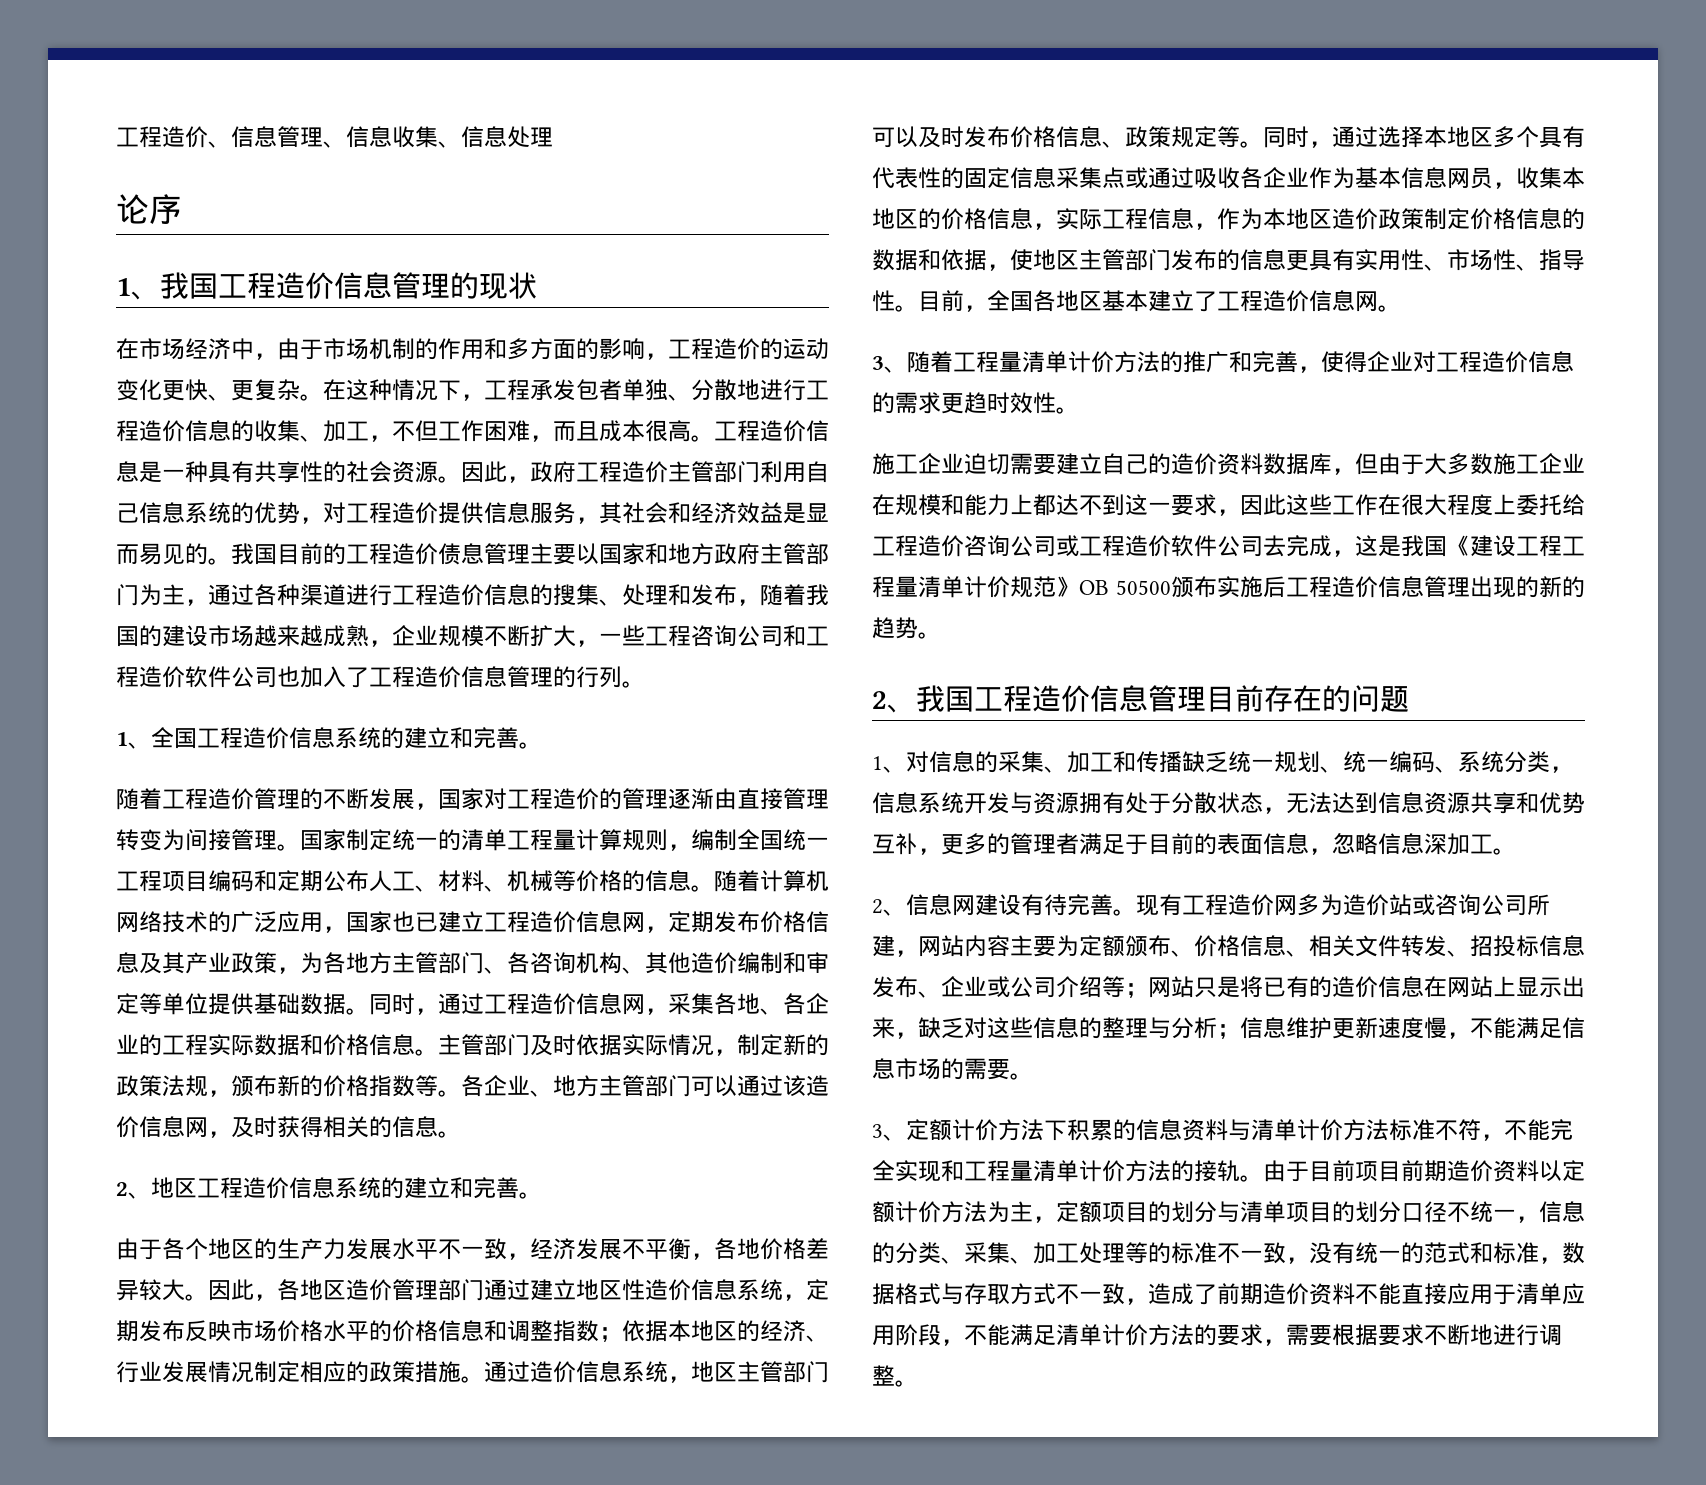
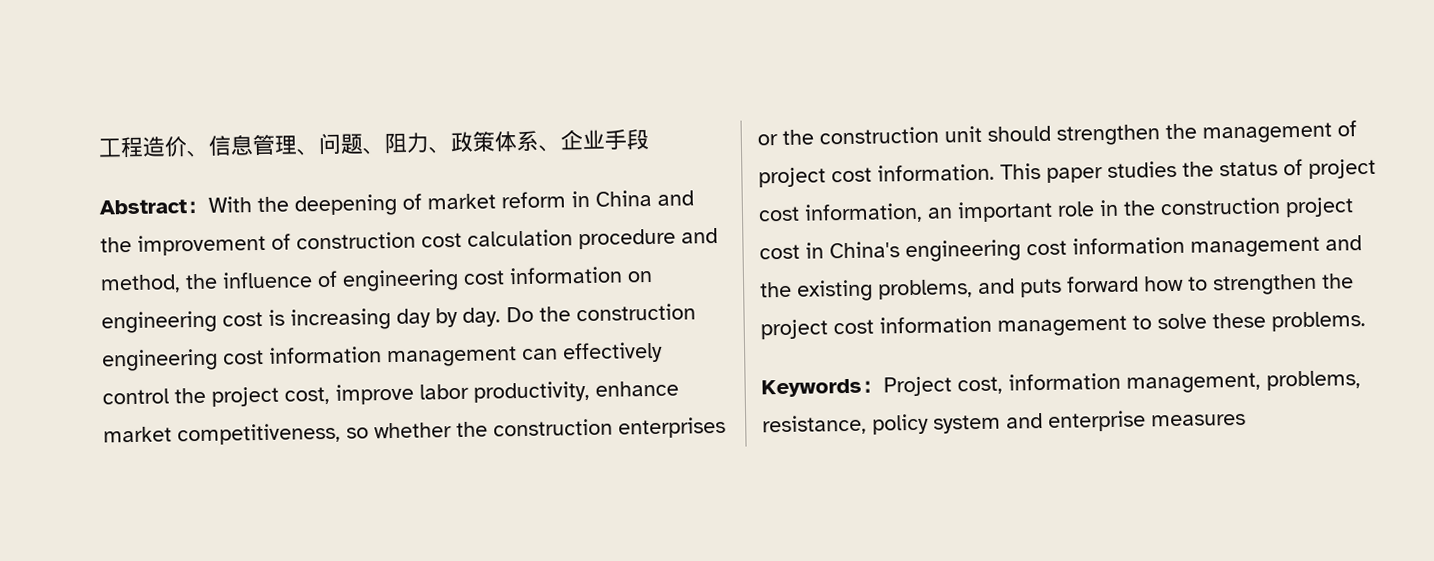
[346,126,553,148] [116,194,182,224] [116,272,537,300] [116,338,829,360] [116,379,829,401] [116,420,829,442] [116,461,829,483] [116,502,829,524] [116,543,829,565] [116,584,829,606] [116,625,829,647] [116,666,645,688] [116,727,542,749] [116,788,829,810] [116,829,829,851] [116,870,829,892] [116,911,829,933] [116,952,829,974] [116,993,829,1015] [116,1034,829,1056] [116,1075,829,1097] [116,1116,461,1138] [116,1177,542,1199] [116,1238,829,1260] [116,1279,829,1301] [116,1320,829,1342] [116,1361,829,1383] [872,126,1585,148] [872,167,1585,189] [872,208,1585,230] [872,249,1585,271] [872,290,1401,312] [872,351,1574,373] [872,392,1079,414] [872,453,1585,475] [872,494,1585,516] [872,535,1585,557] [872,576,1585,598] [872,617,941,639] [872,685,1409,713] [872,751,1573,773] [872,792,1585,814] [872,833,1516,855] [872,894,1550,916] [872,935,1585,957] [872,976,1585,998] [872,1017,1585,1039] [872,1058,1033,1080] [872,1119,1573,1141] [872,1160,1585,1182] [872,1201,1585,1223] [872,1242,1585,1264] [872,1283,1585,1305] [872,1324,1562,1346] [872,1365,918,1387] 信息收集、信息处理 // 论序 // 1、我国工程造价信息管理的现状 // 在市场经济中，由于市场机制的作用和多方面的影响，工程造价的运动变化更快、更复杂。在这种情况下，工程承发包者单独、分散地进行工程造价信息的收集、加工，不但工作困难，而且成本很高。工程造价信息是一种具有共享性的社会资源。因此，政府工程造价主管部门利用自己信息系统的优势，对工程造价提供信息服务，其社会和经济效益是显而易见的。我国目前的工程造价债息管理主要以国家和地方政府主管部门为主，通过各种渠道进行工程造价信息的搜集、处理和发布，随着我国的建设市场越来越成熟，企业规模不断扩大，一些工程咨询公司和工程造价软件公司也加入了工程造价信息管理的行列。 // 1、全国工程造价信息系统的建立和完善。 // 随着工程造价管理的不断发展，国家对工程造价的管理逐渐由直接管理转变为间接管理。国家制定统一的清单工程量计算规则，编制全国统一工程项目编码和定期公布人工、材料、机械等价格的信息。随着计算机网络技术的广泛应用，国家也已建立工程造价信息网，定期发布价格信息及其产业政策，为各地方主管部门、各咨询机构、其他造价编制和审定等单位提供基础数据。同时，通过工程造价信息网，采集各地、各企业的工程实际数据和价格信息。主管部门及时依据实际情况，制定新的政策法规，颁布新的价格指数等。各企业、地方主管部门可以通过该造价信息网，及时获得相关的信息。 // 2、地区工程造价信息系统的建立和完善。 // 由于各个地区的生产力发展水平不一致，经济发展不平衡，各地价格差异较大。因此，各地区造价管理部门通过建立地区性造价信息系统，定期发布反映市场价格水平的价格信息和调整指数；依据本地区的经济、行业发展情况制定相应的政策措施。通过造价信息系统，地区主管部门可以及时发布价格信息、政策规定等。同时，通过选择本地区多个具有代表性的固定信息采集点或通过吸收各企业作为基本信息网员，收集本地区的价格信息，实际工程信息，作为本地区造价政策制定价格信息的数据和依据，使地区主管部门发布的信息更具有实用性、市场性、指导性。目前，全国各地区基本建立了工程造价信息网。 // 3、随着工程量清单计价方法的推广和完善，使得企业对工程造价信息的需求更趋时效性。 // 施工企业迫切需要建立自己的造价资料数据库，但由于大多数施工企业在规模和能力上都达不到这一要求，因此这些工作在很大程度上委托给工程造价咨询公司或工程造价软件公司去完成，这是我国《建设工程工程量清单计价规范》OB 50500颁布实施后工程造价信息管理出现的新的趋势。 // 2、我国工程造价信息管理目前存在的问题 // 1、对信息的采集、加工和传播缺乏统一规划、统一编码、系统分类，信息系统开发与资源拥有处于分散状态，无法达到信息资源共享和优势互补，更多的管理者满足于目前的表面信息，忽略信息深加工。 // 2、信息网建设有待完善。现有工程造价网多为造价站或咨询公司所建，网站内容主要为定额颁布、价格信息、相关文件转发、招投标信息发布、企业或公司介绍等；网站只是将已有的造价信息在网站上显示出来，缺乏对这些信息的整理与分析；信息维护更新速度慢，不能满足信息市场的需要。 // 3、定额计价方法下积累的信息资料与清单计价方法标准不符，不能完全实现和工程量清单计价方法的接轨。由于目前项目前期造价资料以定额计价方法为主，定额项目的划分与清单项目的划分口径不统一，信息的分类、采集、加工处理等的标准不一致，没有统一的范式和标准，数据格式与存取方式不一致，造成了前期造价资料不能直接应用于清单应用阶段，不能满足清单计价方法的要求，需要根据要求不断地进行调整。 -> [318,129,649,156] [99,189,694,217] [100,227,718,256] [100,266,653,294] [101,303,696,334] [102,341,663,372] [102,380,679,407] [103,416,726,446] [757,120,1357,146] [758,158,1376,188] [758,197,1354,224] [759,235,1362,263] [760,273,1354,302] [760,311,1366,340] [761,370,1361,398] [762,410,1246,436] 问题、阻力、政策体系、企业手段 // Abstract：With the deepening of market reform in China and the improvement of construction cost calculation procedure and method, the influence of engineering cost information on engineering cost is increasing day by day. Do the construction engineering cost information management can effectively control the project cost, improve labor productivity, enhance market competitiveness, so whether the construction enterprises or the construction unit should strengthen the management of project cost information. This paper studies the status of project cost information, an important role in the construction project cost in China's engineering cost information management and the existing problems, and puts forward how to strengthen the project cost information management to solve these problems. // Keywords：Project cost, information management, problems, resistance, policy system and enterprise measures

